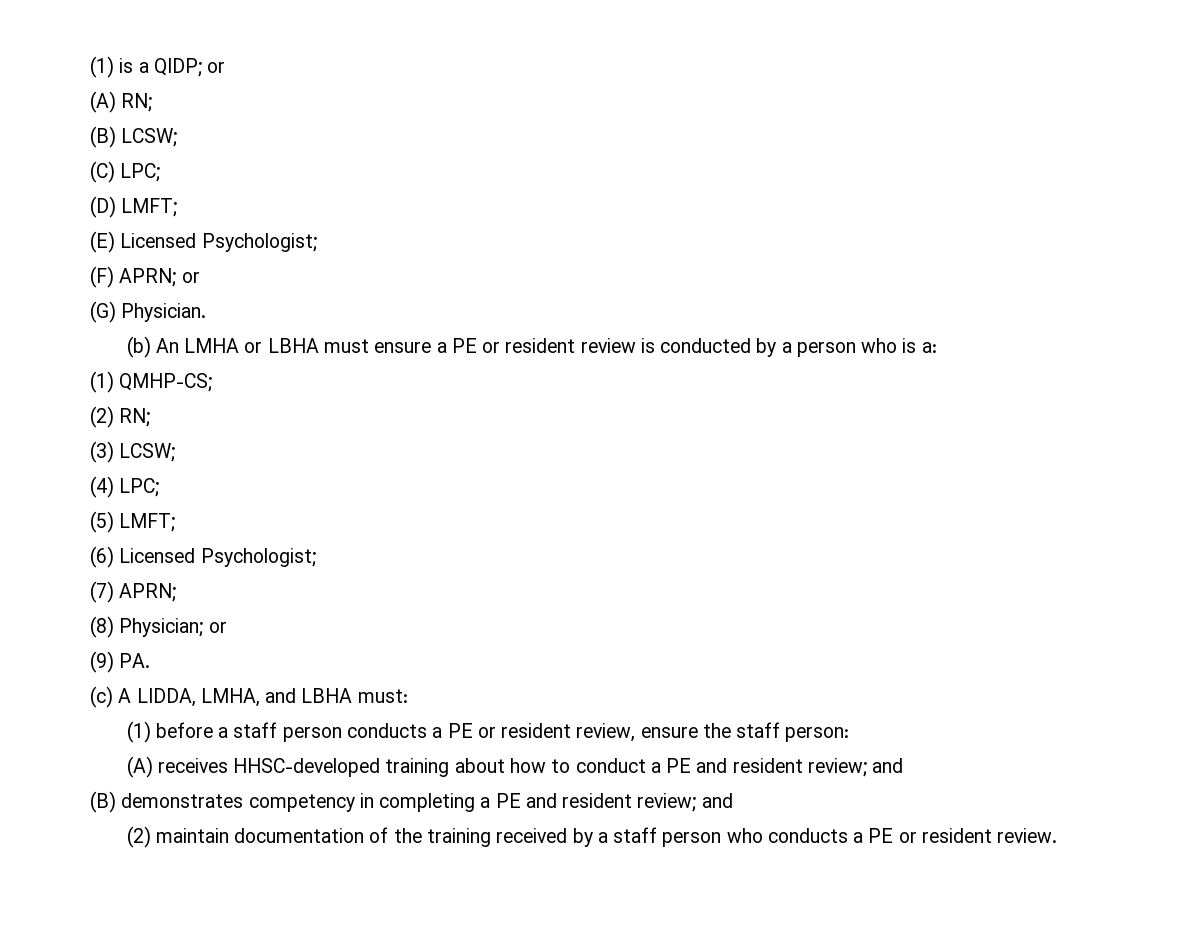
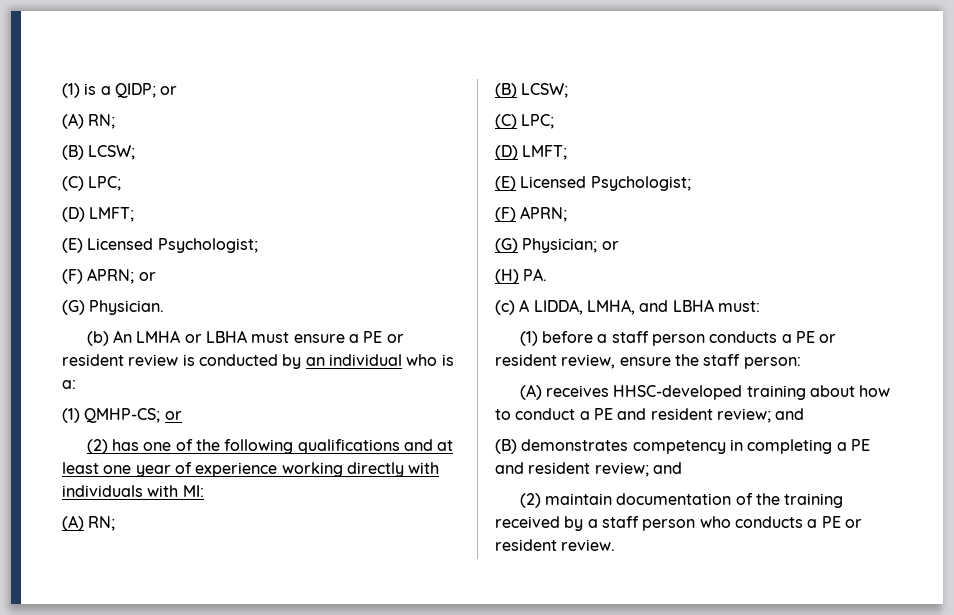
[781,342,856,357] a person -> [305,354,402,366] an individual
[90,406,151,428] [90,441,176,463] [90,476,160,498] [90,511,176,533] [90,546,316,568] [90,581,114,603] // (2) RN; // (3) LCSW; // (4) LPC; // (5) LMFT; // (6) Licensed Psychologist; // (7) -> [164,411,182,420] [86,439,454,454] [62,462,440,477] [62,485,204,497] [62,515,116,531] [495,83,569,98] [495,114,555,129] [495,145,568,160] [495,176,691,191] [495,207,516,222] or // (2) has one of the following qualifications and at least one year of experience working directly with individuals with MI: // (A) RN; // (B) LCSW; // (C) LPC; // (D) LMFT; // (E) Licensed Psychologist; // (F)
[90,616,114,638] (8) -> [495,238,518,253] (G)
[90,651,114,673] (9) -> [495,269,519,284] (H)

